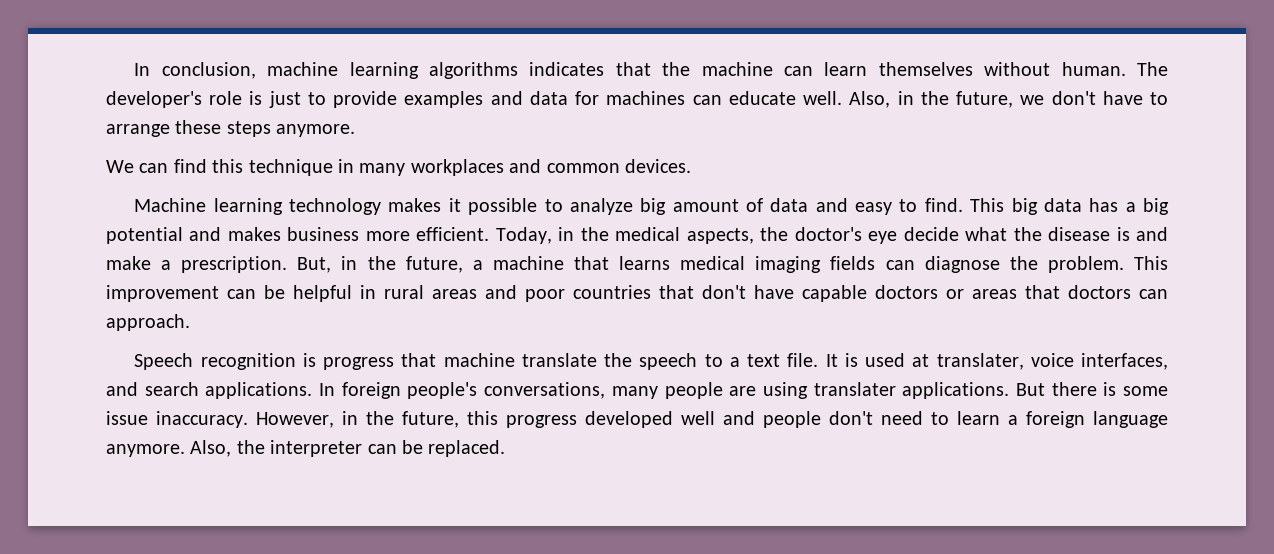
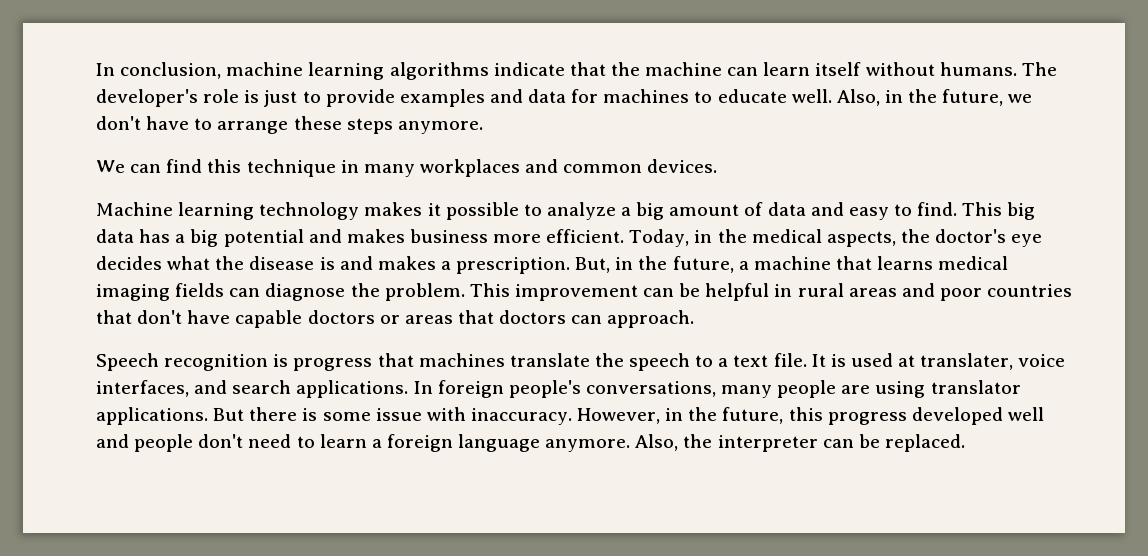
[529,62,605,76] indicates -> [493,62,565,76] indicate
[878,62,1126,76] themselves without human. -> [815,62,1017,76] itself without humans.
[692,95,722,105] can -> [694,91,713,103] to
(633, 206) none -> [621,207,632,216] a
[903,227,959,241] decide -> [96,256,162,270] decides
[106,256,151,270] make -> [377,256,436,270] makes
[443,353,515,367] machine -> [418,353,505,367] machines
[813,382,896,396] translater -> [930,380,1021,394] translator
(148, 418) none -> [426,407,466,421] with

